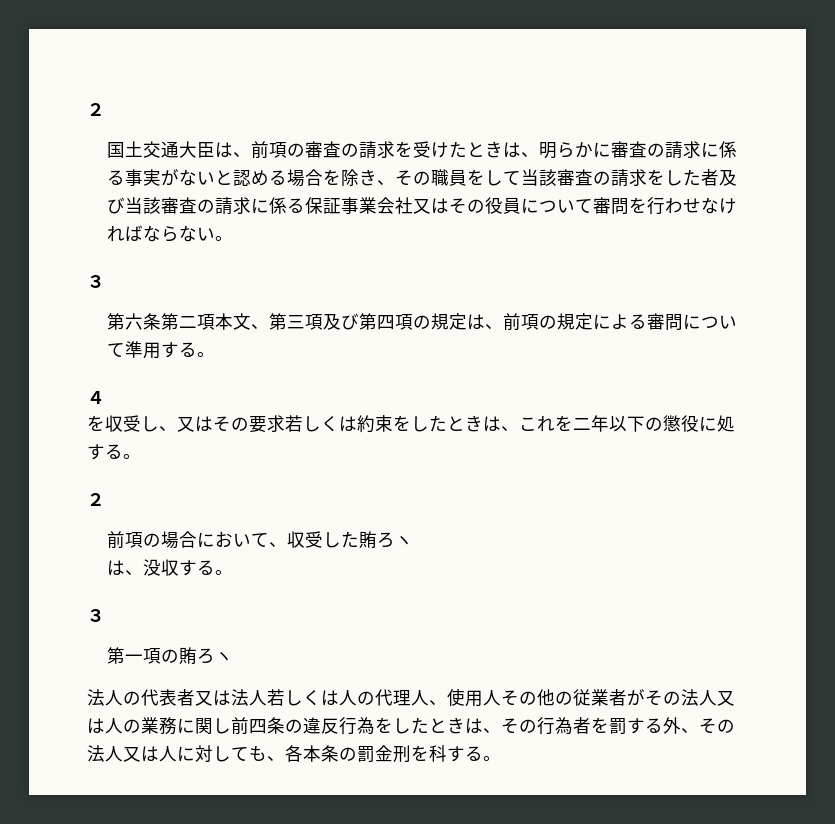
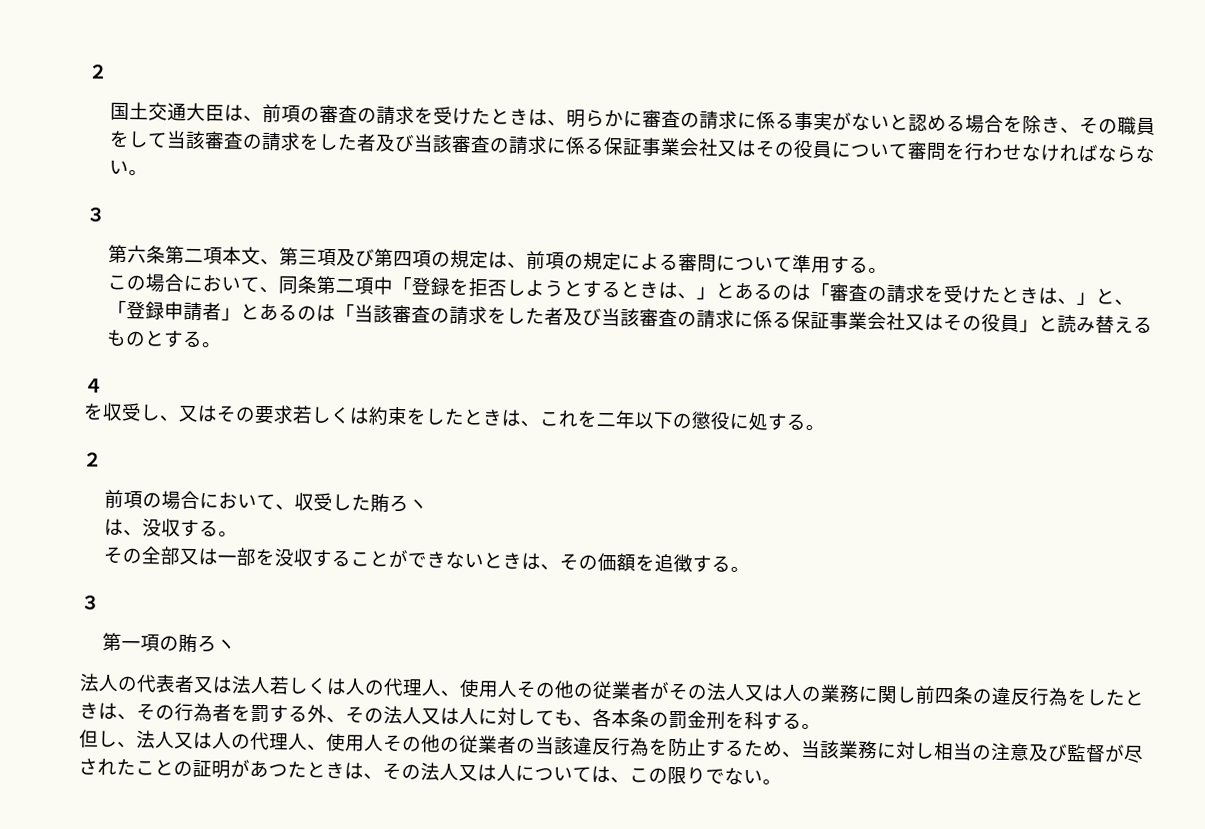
(215, 354) none -> [107,273,1135,306] [107,300,1154,334] [106,329,223,348] // この場合において、同条第二項中「登録を拒否しようとするときは、」とあるのは「審査の請求を受けたときは、」と、「登録申請者」とあるのは「当該審査の請求をした者及び当該審査の請求に係る保証事業会社又はその役員」と読み替えるものとする。
(233, 572) none -> [103,546,751,573] // その全部又は一部を没収することができないときは、その価額を追徴する。
(501, 758) none -> [79,729,1144,763] [78,758,782,786] // 但し、法人又は人の代理人、使用人その他の従業者の当該違反行為を防止するため、当該業務に対し相当の注意及び監督が尽されたことの証明があつたときは、その法人又は人については、この限りでない。

